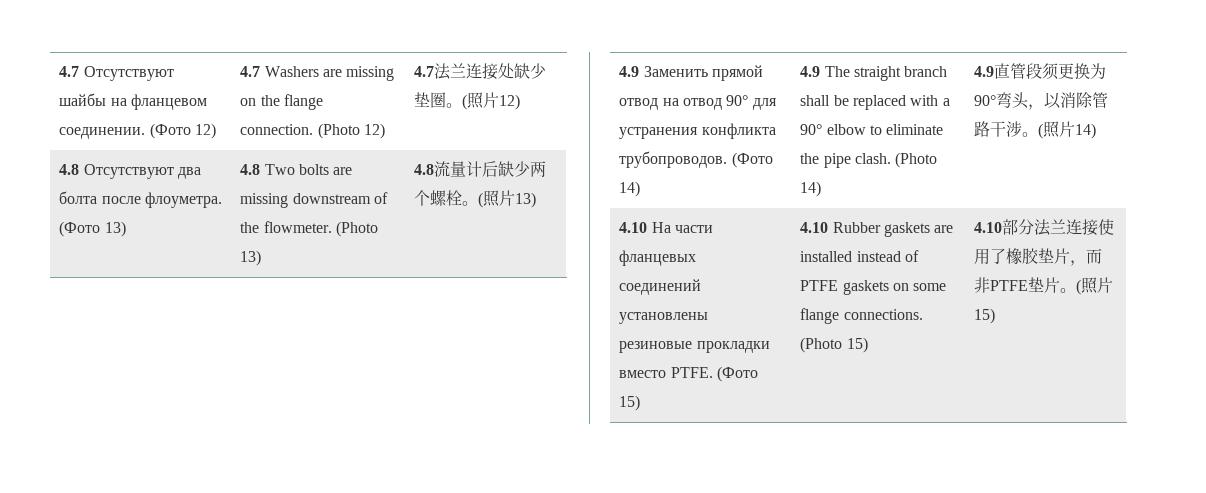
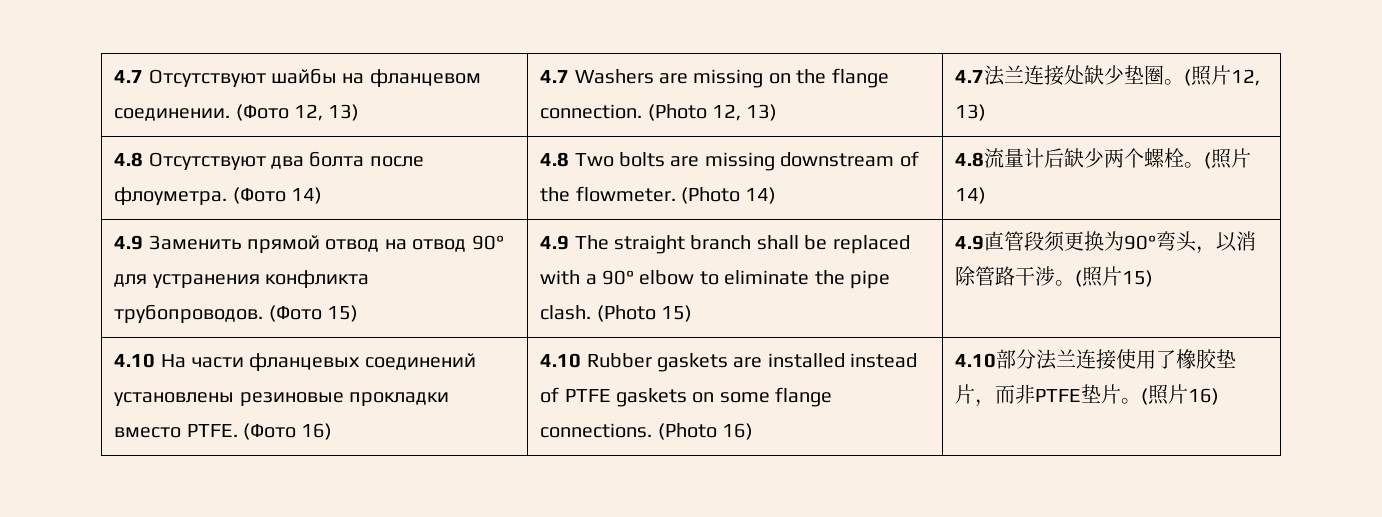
[195,123,217,139] 12) -> [293,104,360,121] 12, 13)
[364,123,386,139] 12) -> [711,104,778,121] 12, 13)
[499,94,521,110] 12) -> [1231,69,1261,86] [955,104,987,121] 12, 13)
[104,221,126,237] 13) -> [290,187,322,204] 14)
[240,250,262,266] 13) -> [745,187,777,204] 14)
[515,192,537,208] 13) -> [955,187,987,204] 14)
[619,181,641,197] 14) -> [326,305,358,322] 15)
[800,181,822,197] 14) -> [660,305,692,322] 15)
[1075,123,1097,139] 14) -> [1122,270,1154,287] 15)
[619,395,641,411] 15) -> [301,423,333,440] 16)
[846,337,868,353] 15) -> [721,423,753,440] 16)
[974,308,996,324] 15) -> [1188,388,1220,405] 16)

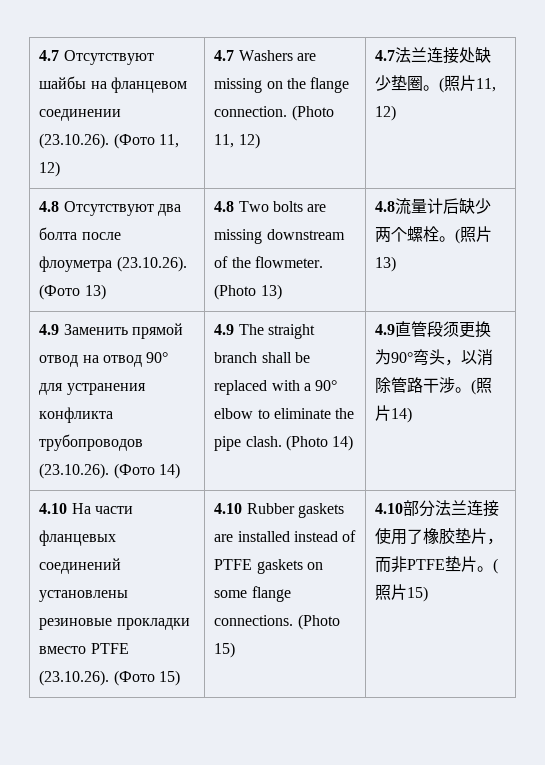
[114,104,360,121] соединении. (Фото 12, 13) -> [39,109,122,121] [39,133,180,149] [39,161,61,177] соединении (23.10.26). (Фото 11, 12)
[711,104,778,121] 12, 13) -> [214,133,260,149] 11, 12)
[1231,69,1261,86] [955,104,987,121] 12, 13) -> [476,78,497,92] [375,105,397,121] 11, 12)
[114,187,322,205] флоуметра. (Фото 14) -> [39,256,187,272] [39,284,106,300] флоуметра (23.10.26). (Фото 13)
[745,187,777,204] 14) -> [260,284,282,300] 13)
[955,187,987,204] 14) -> [375,256,397,272] 13)
[114,304,358,323] трубопроводов. (Фото 15) -> [39,434,144,451] [39,463,181,479] трубопроводов (23.10.26). (Фото 14)
[660,305,692,322] 15) -> [332,435,354,451] 14)
[1122,270,1154,287] 15) -> [391,407,413,423] 14)
[186,423,333,440] PTFE. (Фото 16) -> [90,643,129,654] [39,670,181,686] PTFE (23.10.26). (Фото 15)
[721,423,753,440] 16) -> [214,642,236,658] 15)
[1188,388,1220,405] 16) -> [407,586,429,602] 15)

